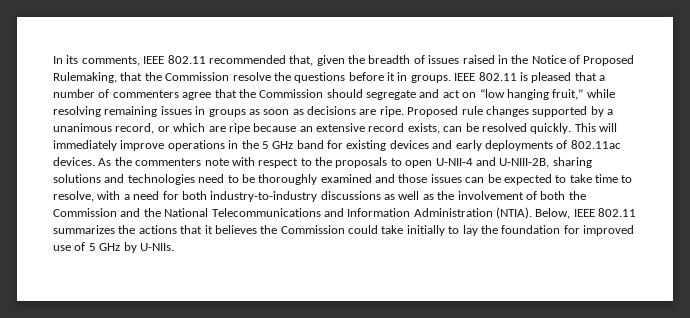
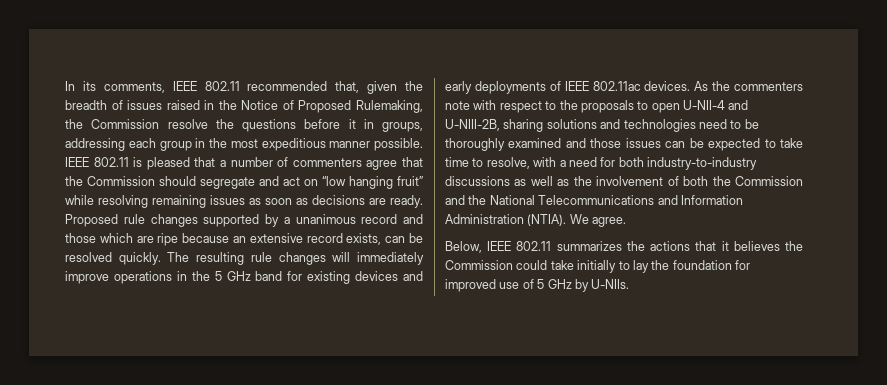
[120,72,143,81] that -> (423, 106) none
[410,75,451,83] groups. -> [382,122,423,132] [65,138,423,151] groups, addressing each group in the most expeditious manner possible.
[552,89,584,100] fruit,” -> [397,176,423,186] fruit”
[195,106,246,117] in groups -> (245, 200) none
[379,106,404,117] ripe. -> [390,195,423,208] ready.
[115,123,170,134] record, or -> [361,214,423,224] [65,233,96,243] record and those
[574,123,596,132] This -> [167,252,326,265] The resulting rule changes
(568, 144) none -> [564,81,589,91] IEEE
(532, 213) none -> [569,214,627,227] We agree. //

